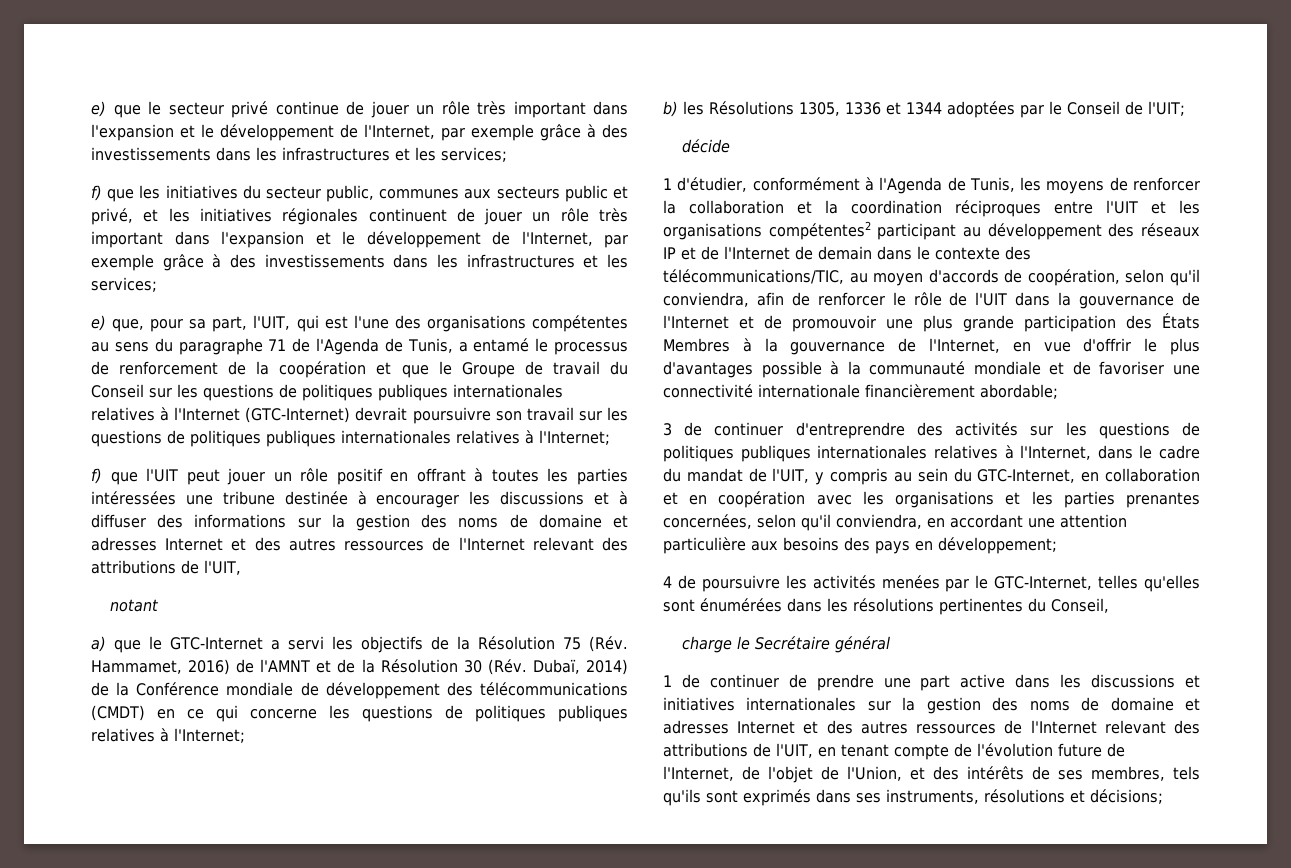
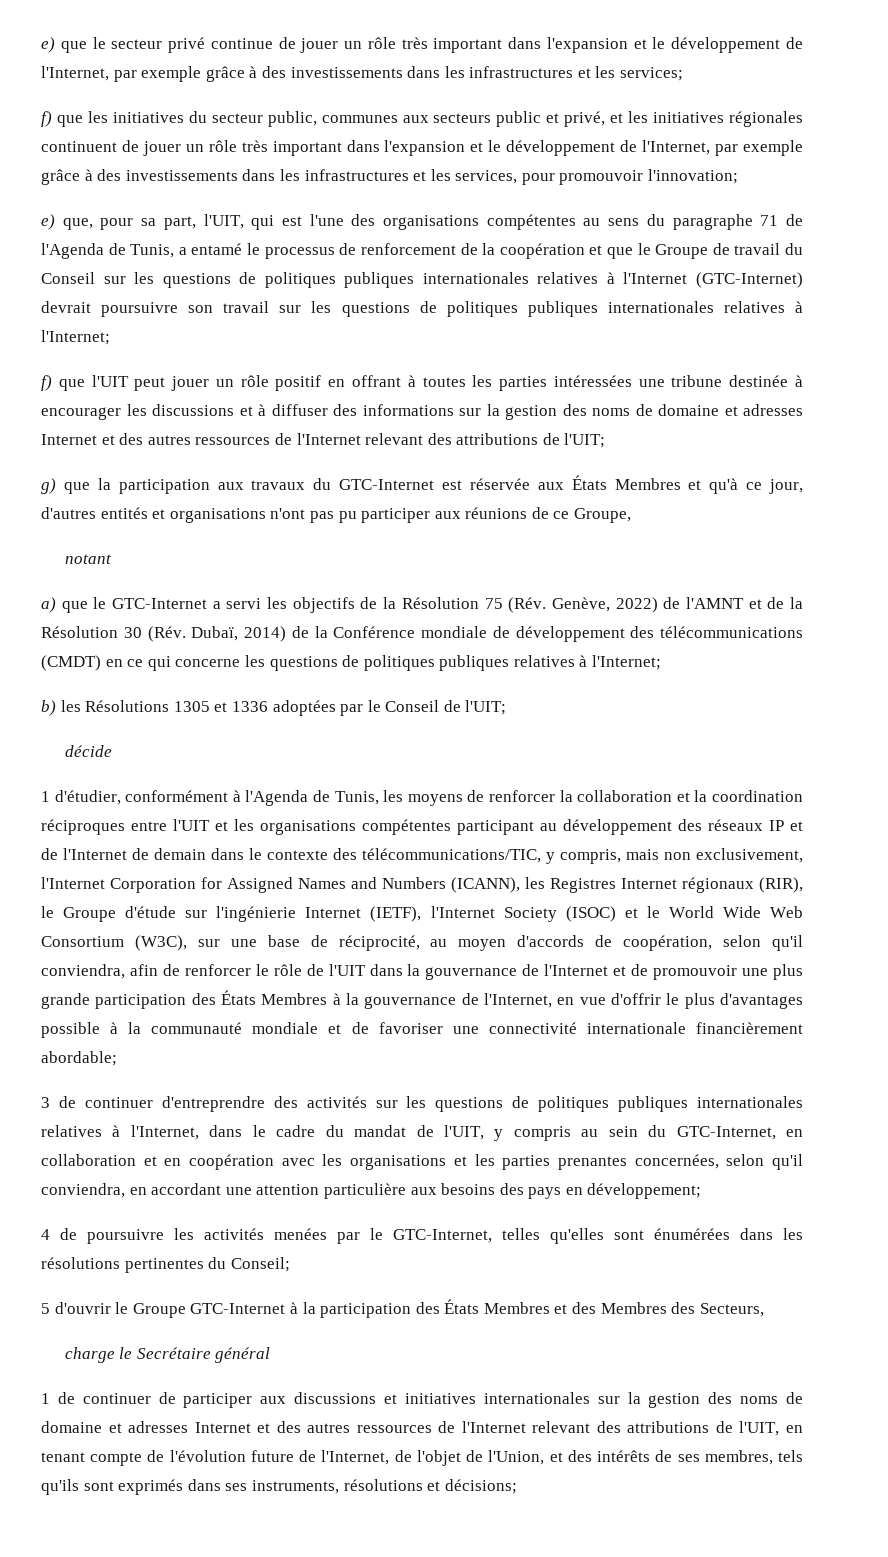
[91,277,157,292] services; -> [455,169,739,185] services, pour promouvoir l'innovation;
[204,560,241,575] l'UIT, -> [564,433,606,448] [41,475,803,494] [41,507,632,523] l'UIT; // g) que la participation aux travaux du GTC-Internet est réservée aux États Membres et qu'à ce jour, d'autres entités et organisations n'ont pas pu participer aux réunions de ce Groupe,
[91,659,231,675] Hammamet, 2016) -> [551,597,658,613] Genève, 2022)
[799,102,942,116] 1305, 1336 et 1344 -> [173,701,268,712] 1305 et 1336
[768,221,871,240] compétentes2 -> [362,819,451,835] compétentes
(844, 276) none -> [546,848,803,864] [41,877,803,893] [41,906,803,922] [41,935,420,951] y compris, mais non exclusivement, l'Internet Corporation for Assigned Names and Numbers (ICANN), les Registres Internet régionaux (RIR), le Groupe d'étude sur l'ingénierie Internet (IETF), l'Internet Society (ISOC) et le World Wide Web Consortium (W3C), sur une base de réciprocité,
[1051,598,1109,613] Conseil, -> [230,1257,290,1272] [41,1299,764,1318] Conseil; // 5 d'ouvrir le Groupe GTC-Internet à la participation des États Membres et des Membres des Secteurs,
[816,674,1082,691] prendre une part active dans les -> [183,1393,287,1408] participer aux

